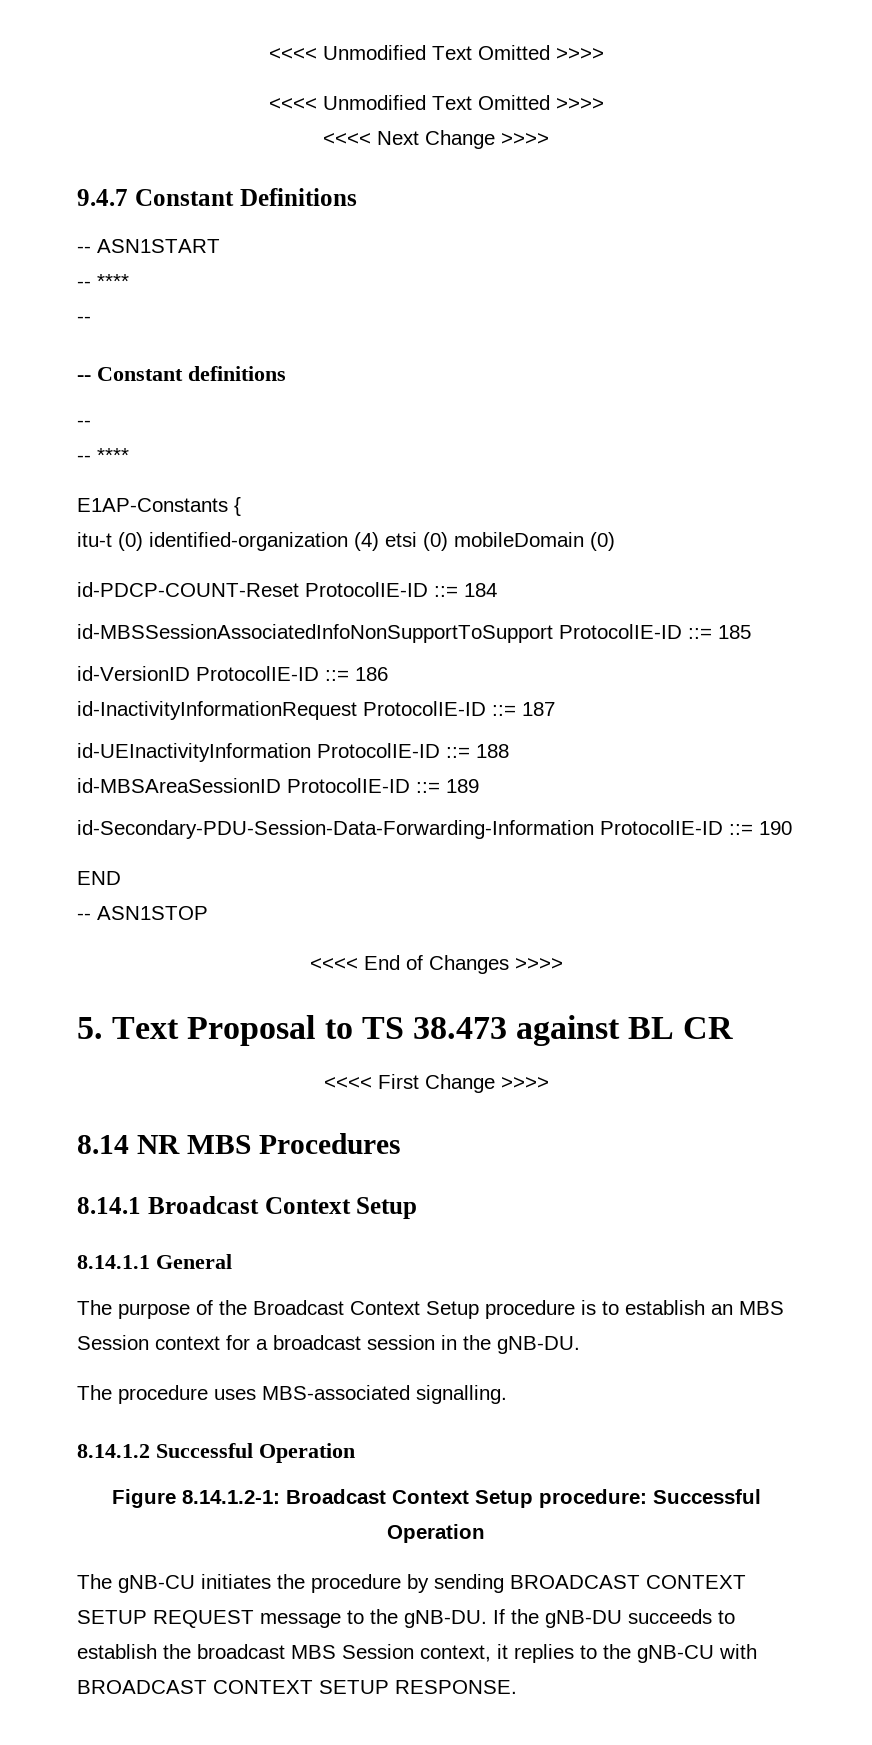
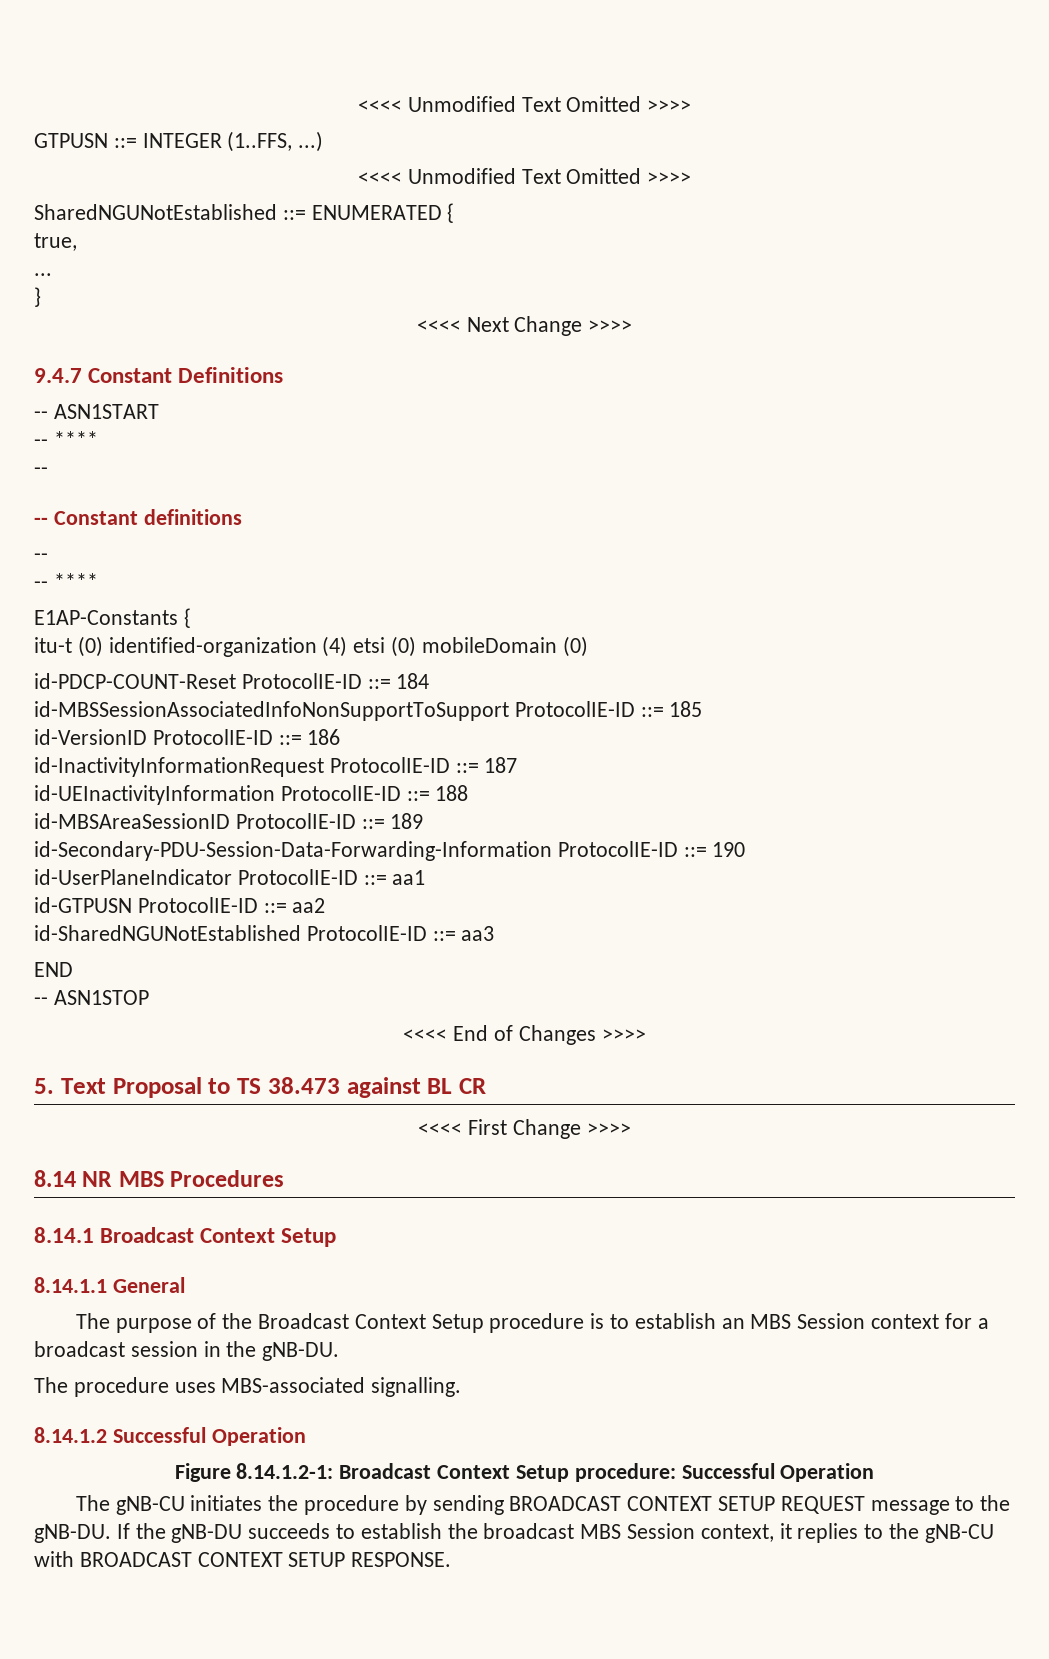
[268,45,604,60] [268,95,604,110] <<<< Unmodified Text Omitted >>>> // <<<< Unmodified Text Omitted >>>> -> [357,96,692,112] [34,131,324,152] [357,168,692,184] [34,203,455,223] [34,233,77,251] [34,273,52,276] [34,287,41,307] <<<< Unmodified Text Omitted >>>> // GTPUSN ::= INTEGER (1..FFS, ...) // <<<< Unmodified Text Omitted >>>> // SharedNGUNotEstablished ::= ENUMERATED { // true, // ... // }
(792, 828) none -> [34,869,426,885] [34,897,326,913] [34,925,495,941] // id-UserPlaneIndicator ProtocolIE-ID ::= aa1 // id-GTPUSN ProtocolIE-ID ::= aa2 // id-SharedNGUNotEstablished ProtocolIE-ID ::= aa3

